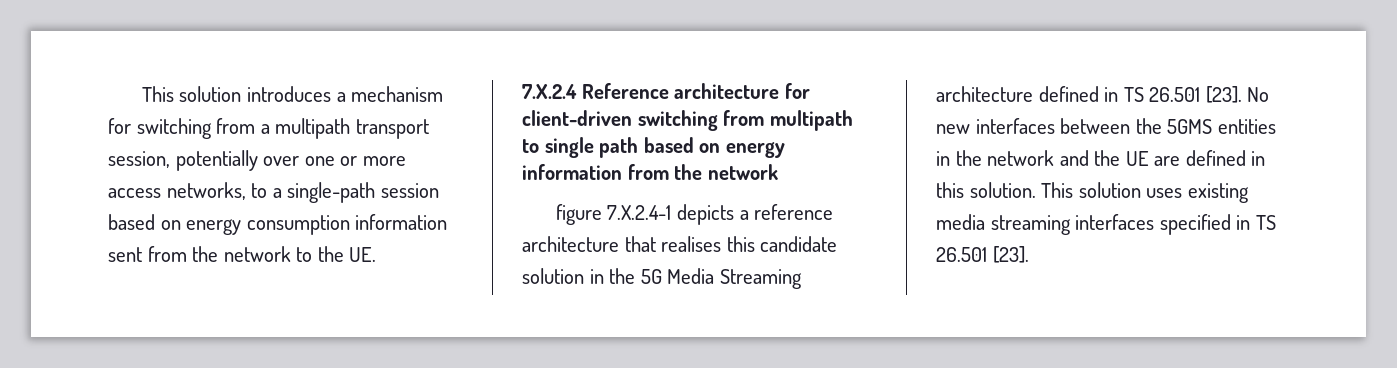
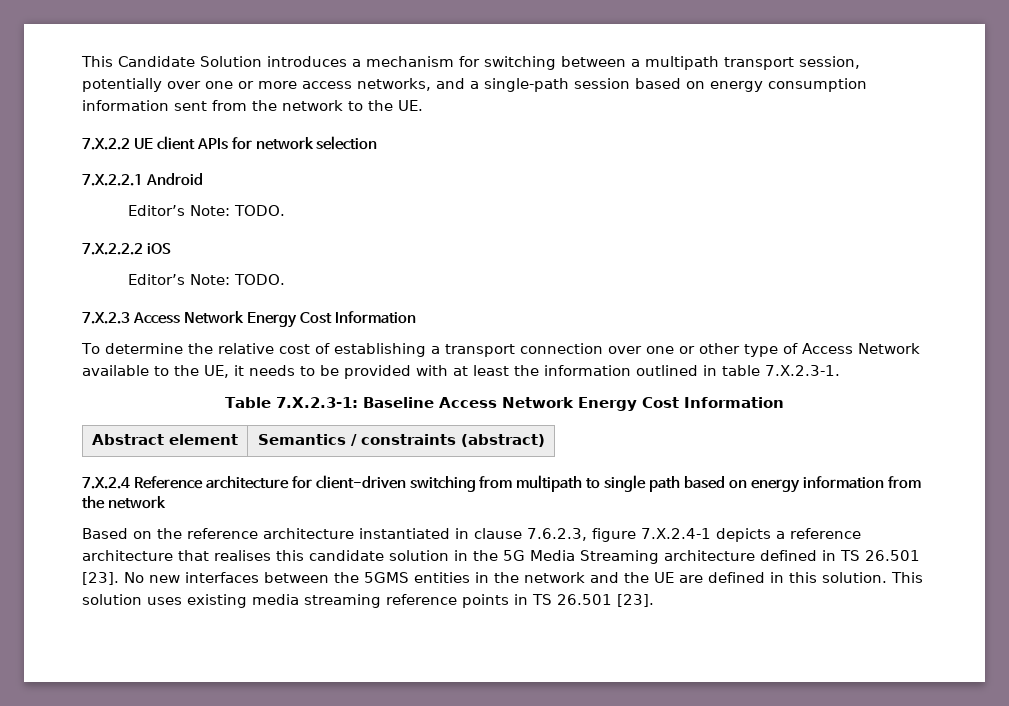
[141,86,242,102] This solution -> [81,56,262,67] This Candidate Solution
[216,118,256,134] from -> [561,56,626,67] between
[251,183,268,198] to -> [436,78,465,89] and
(377, 254) none -> [82,136,378,150] [82,173,203,186] [128,205,286,216] [82,243,171,255] [128,274,286,285] [82,311,416,328] [81,343,920,357] [82,365,840,379] [224,397,784,411] [92,434,238,445] [257,434,545,447] // 7.X.2.2 UE client APIs for network selection // 7.X.2.2.1 Android // Editor’s Note: TODO. // 7.X.2.2.2 iOS // Editor’s Note: TODO. // 7.X.2.3 Access Network Energy Cost Information // To determine the relative cost of establishing a transport connection over one or other type of Access Network available to the UE, it needs to be provided with at least the information outlined in table 7.X.2.3-1. // Table 7.X.2.3-1: Baseline Access Network Energy Cost Information // Abstract element | Semantics / constraints (abstract)
(778, 172) none -> [82,528,587,541] Based on the reference architecture instantiated in clause 7.6.2.3,
[1075,214,1231,235] interfaces specified -> [386,594,509,608] reference points

